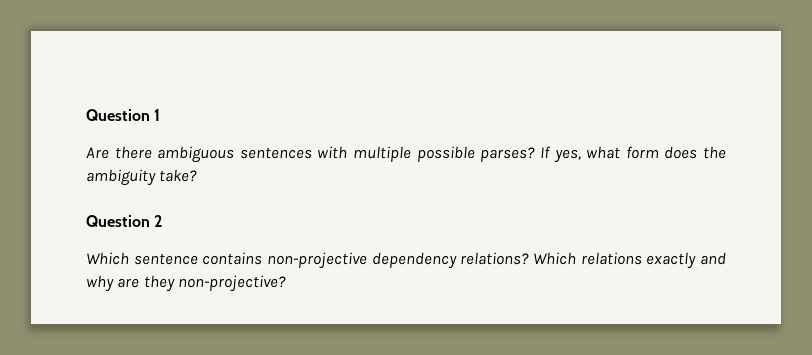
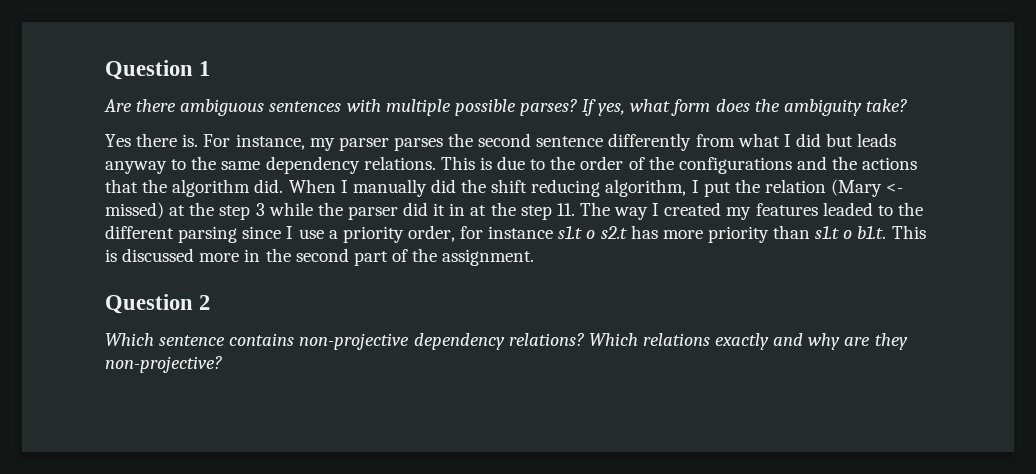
(198, 175) none -> [105,133,897,151] [105,156,918,174] [105,179,904,197] [105,202,923,220] [105,225,926,243] [105,248,535,266] // Yes there is. For instance, my parser parses the second sentence differently from what I did but leads anyway to the same dependency relations. This is due to the order of the configurations and the actions that the algorithm did. When I manually did the shift reducing algorithm, I put the relation (Mary <- missed) at the step 3 while the parser did it in at the step 11. The way I created my features leaded to the different parsing since I use a priority order, for instance s1.t o s2.t has more priority than s1.t o b1.t. This is discussed more in the second part of the assignment.

